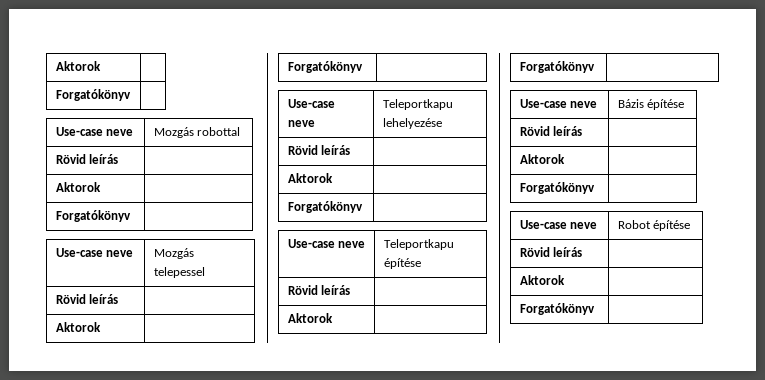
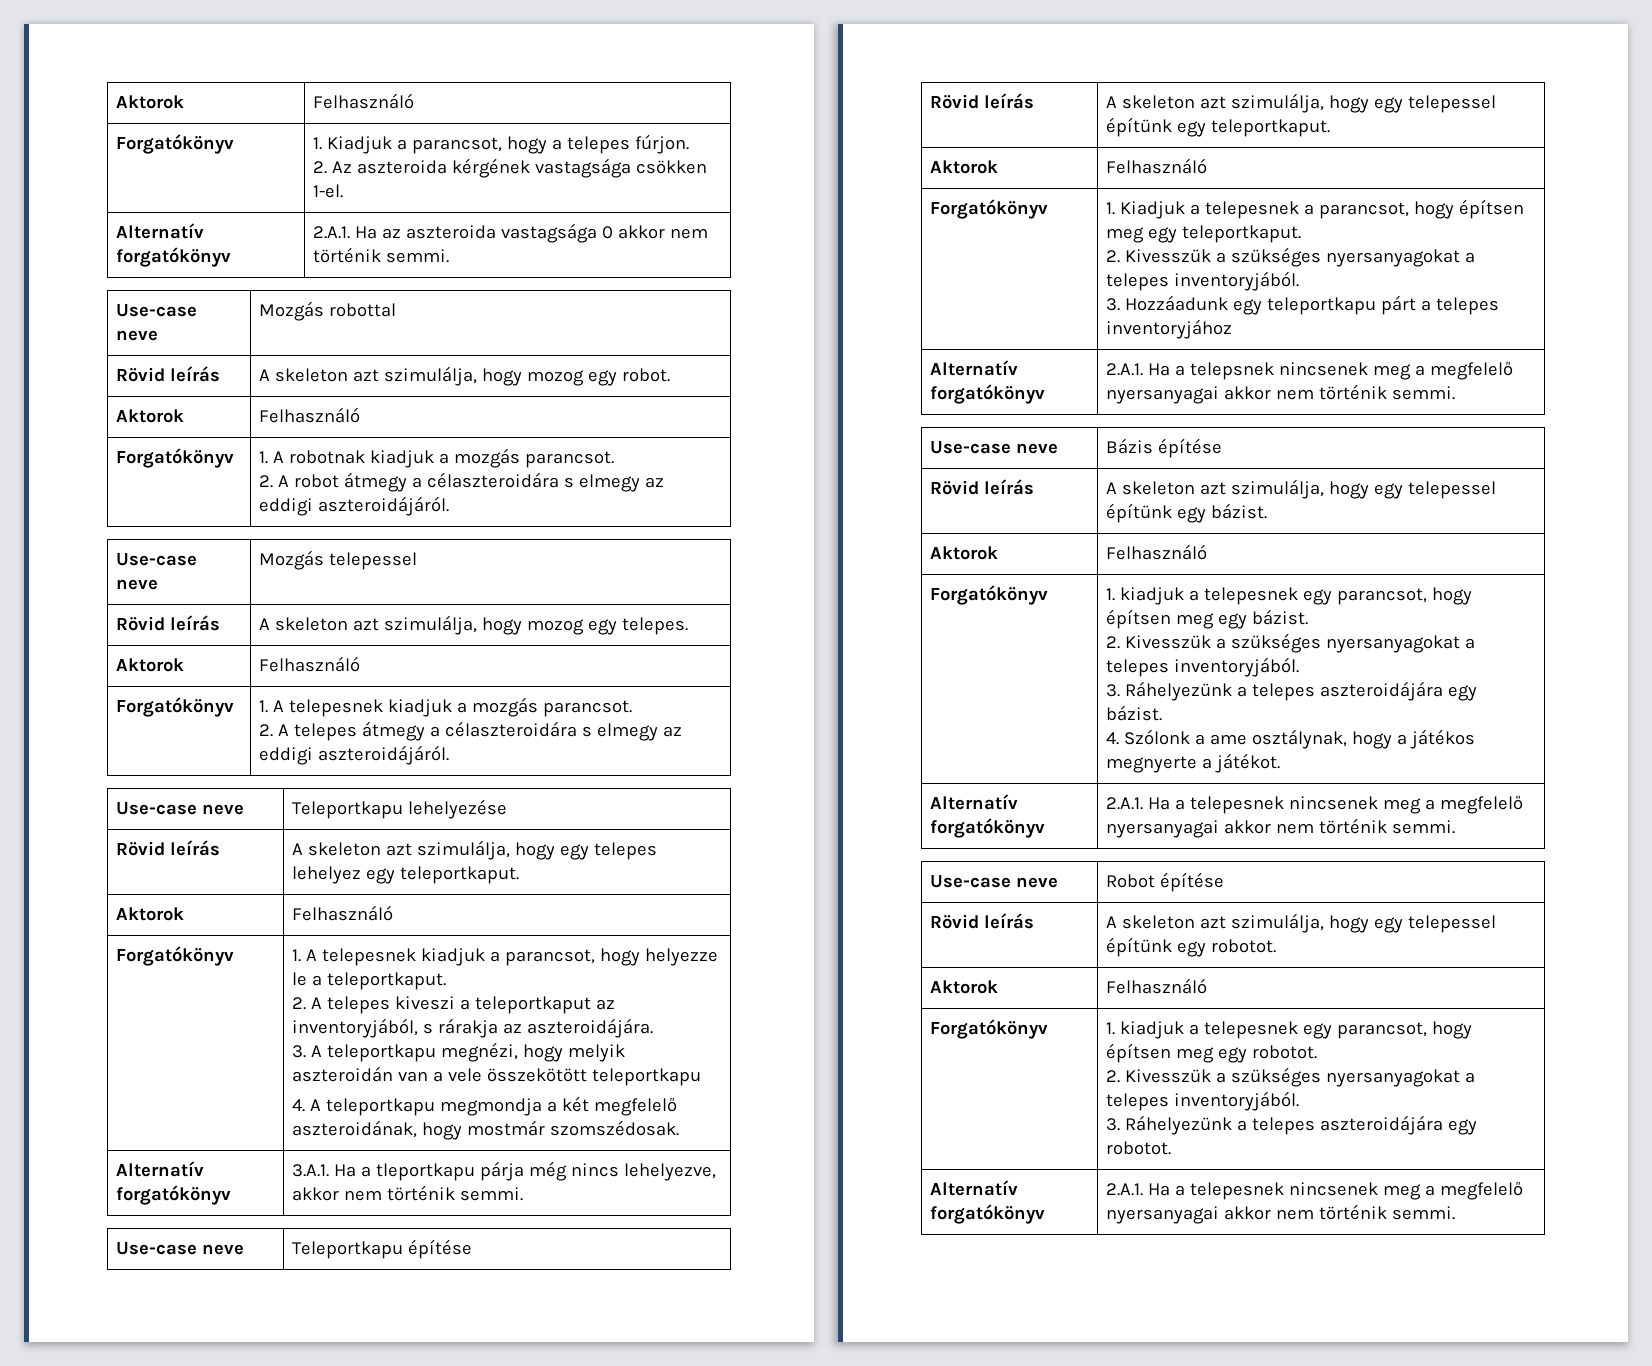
[55,61,101,71] [55,89,131,101] Aktorok | // Forgatókönyv | -> [115,95,184,109] [312,93,414,109] [115,134,234,154] [312,134,689,154] [312,158,707,178] [312,184,343,198] [115,223,204,239] [115,247,231,267] [312,223,708,243] [312,247,449,263] Aktorok | Felhasználó // Forgatókönyv | 1. Kiadjuk a parancsot, hogy a telepes fúrjon. // 2. Az aszteroida kérgének vastagsága csökken 1-el. // Alternatív forgatókönyv | 2.A.1. Ha az aszteroida vastagsága 0 akkor nem történik semmi.
[55,182,101,192] [55,210,131,222] // Aktorok | // Forgatókönyv | -> [258,366,670,386] [115,409,184,423] [258,407,360,423] [115,448,234,468] [258,448,614,468] [258,472,664,492] [258,496,449,516] A skeleton azt szimulálja, hogy mozog egy robot. // Aktorok | Felhasználó // Forgatókönyv | 1. A robotnak kiadjuk a mozgás parancsot. // 2. A robot átmegy a célaszteroidára s elmegy az eddigi aszteroidájáról.
[55,322,101,332] [287,61,363,73] // Aktorok | // Forgatókönyv | -> [258,615,688,635] [115,658,184,672] [258,656,360,672] [115,697,234,717] [258,697,632,717] [258,721,682,741] [258,745,449,765] A skeleton azt szimulálja, hogy mozog egy telepes. // Aktorok | Felhasználó // Forgatókönyv | 1. A telepesnek kiadjuk a mozgás parancsot. // 2. A telepes átmegy a célaszteroidára s elmegy az eddigi aszteroidájáról.
[287,173,333,183] [287,201,363,213] // Aktorok | // Forgatókönyv | -> [291,840,657,860] [291,866,519,884] [115,907,184,921] [291,905,393,921] [115,946,234,966] [291,948,718,966] [291,972,446,990] [291,996,615,1014] [291,1018,653,1038] [291,1042,625,1062] [291,1066,701,1086] [291,1096,677,1116] [291,1120,679,1140] [115,1161,204,1177] [115,1185,231,1205] [291,1161,716,1181] [291,1185,523,1201] A skeleton azt szimulálja, hogy egy telepes lehelyez egy teleportkaput. // Aktorok | Felhasználó // Forgatókönyv | 1. A telepesnek kiadjuk a parancsot, hogy helyezze le a teleportkaput. // 2. A telepes kiveszi a teleportkaput az inventoryjából, s rárakja az aszteroidájára. // 3. A teleportkapu megnézi, hogy melyik aszteroidán van a vele összekötött teleportkapu // 4. A teleportkapu megmondja a két megfelelő aszteroidának, hogy mostmár szomszédosak. // Alternatív forgatókönyv | 3.A.1. Ha a tleportkapu párja még nincs lehelyezve, akkor nem történik semmi.
[287,313,333,323] [519,61,595,73] // Aktorok | // Forgatókönyv | -> [1105,93,1496,113] [1105,117,1330,137] [929,160,998,174] [1105,158,1207,174] [929,199,1048,219] [1105,199,1524,219] [1105,225,1301,243] [1105,247,1475,267] [1105,271,1299,291] [1105,295,1499,315] [1105,319,1232,339] [929,360,1018,376] [929,384,1045,404] [1105,361,1513,380] [1105,384,1455,404] A skeleton azt szimulálja, hogy egy telepessel építünk egy teleportkaput. // Aktorok | Felhasználó // Forgatókönyv | 1. Kiadjuk a telepesnek a parancsot, hogy építsen meg egy teleportkaput. // 2. Kivesszük a szükséges nyersanyagokat a telepes inventoryjából. // 3. Hozzáadunk egy teleportkapu párt a telepes inventoryjához // Alternatív forgatókönyv | 2.A.1. Ha a telepsnek nincsenek meg a megfelelő nyersanyagai akkor nem történik semmi.
[519,154,565,164] [519,182,595,194] // Aktorok | // Forgatókönyv | -> [1105,479,1496,499] [1105,503,1267,523] [929,546,998,560] [1105,544,1207,560] [929,585,1048,605] [1105,587,1472,605] [1105,609,1308,629] [1105,633,1475,653] [1105,657,1299,677] [1105,681,1477,701] [1105,705,1162,721] [1105,729,1475,749] [1105,753,1280,773] [929,794,1018,810] [929,818,1045,838] [1105,795,1523,814] [1105,818,1455,838] A skeleton azt szimulálja, hogy egy telepessel építünk egy bázist. // Aktorok | Felhasználó // Forgatókönyv | 1. kiadjuk a telepesnek egy parancsot, hogy építsen meg egy bázist. // 2. Kivesszük a szükséges nyersanyagokat a telepes inventoryjából. // 3. Ráhelyezünk a telepes aszteroidájára egy bázist. // 4. Szólonk a ame osztálynak, hogy a játékos megnyerte a játékot. // Alternatív forgatókönyv | 2.A.1. Ha a telepesnek nincsenek meg a megfelelő nyersanyagai akkor nem történik semmi.
[519,275,565,285] [519,303,595,315] // Aktorok | // Forgatókönyv | -> [1105,913,1496,933] [1105,937,1276,957] [929,980,998,994] [1105,978,1207,994] [929,1019,1048,1039] [1105,1021,1472,1039] [1105,1043,1317,1063] [1105,1067,1475,1087] [1105,1091,1299,1111] [1105,1115,1477,1135] [1105,1141,1171,1155] [929,1180,1018,1196] [929,1204,1045,1224] [1105,1181,1523,1200] [1105,1204,1455,1224] A skeleton azt szimulálja, hogy egy telepessel építünk egy robotot. // Aktorok | Felhasználó // Forgatókönyv | 1. kiadjuk a telepesnek egy parancsot, hogy építsen meg egy robotot. // 2. Kivesszük a szükséges nyersanyagokat a telepes inventoryjából. // 3. Ráhelyezünk a telepes aszteroidájára egy robotot. // Alternatív forgatókönyv | 2.A.1. Ha a telepesnek nincsenek meg a megfelelő nyersanyagai akkor nem történik semmi.

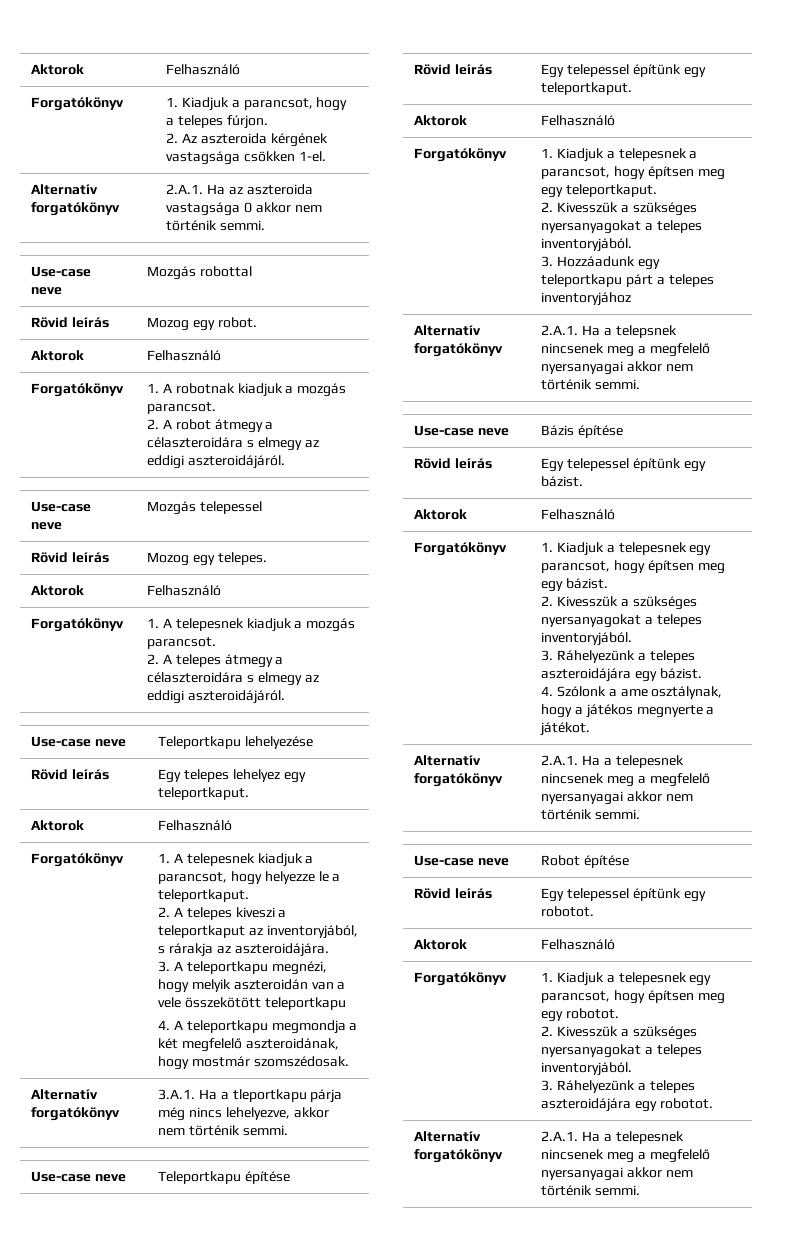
[258,366,584,386] A skeleton azt szimulálja, hogy mozog -> [147,317,190,331] Mozog
[258,615,584,635] A skeleton azt szimulálja, hogy mozog -> [147,552,190,566] Mozog
[291,840,589,860] A skeleton azt szimulálja, hogy egy -> [158,769,182,783] Egy
[1105,93,1403,113] A skeleton azt szimulálja, hogy egy -> [541,64,565,78] Egy
[1105,479,1403,499] A skeleton azt szimulálja, hogy egy -> [541,458,565,472] Egy
[1119,587,1184,605] kiadjuk -> [556,542,604,556] Kiadjuk
[1105,913,1403,933] A skeleton azt szimulálja, hogy egy -> [541,888,565,902] Egy
[1119,1021,1184,1039] kiadjuk -> [556,972,604,986] Kiadjuk

